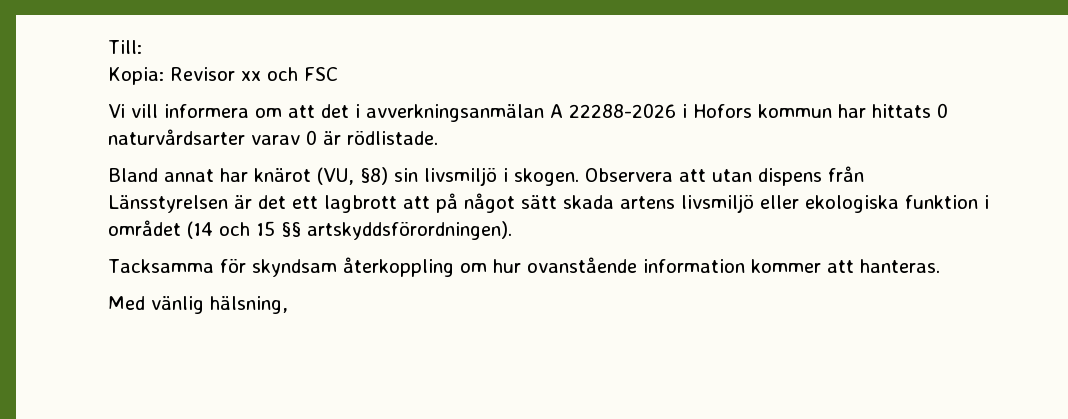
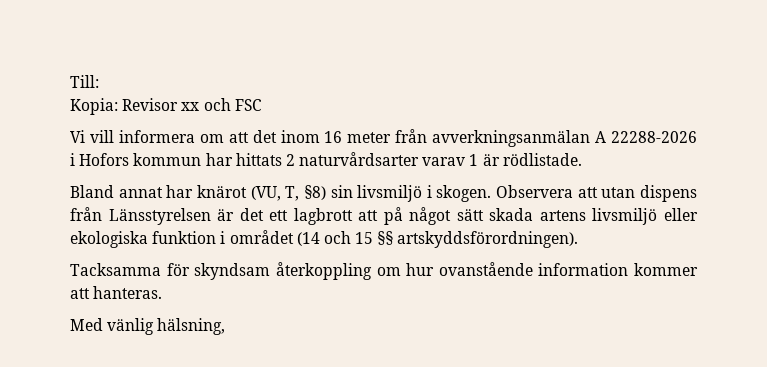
[355,104,360,118] i -> [280,129,428,143] inom 16 meter från
[937,103,948,118] 0 -> [285,154,295,166] 2
[306,130,317,145] 0 -> [469,154,479,166] 1
(354, 176) none -> [285,186,300,201] T,

